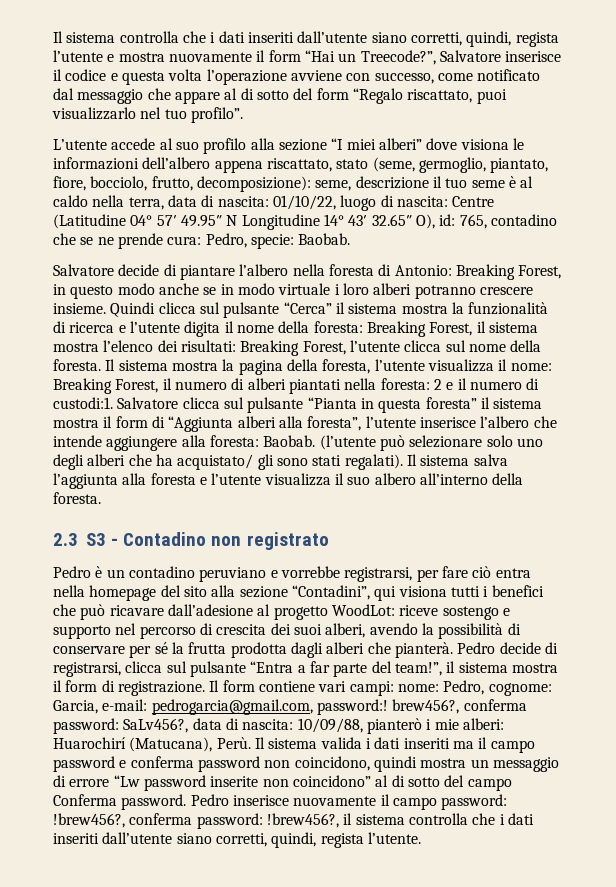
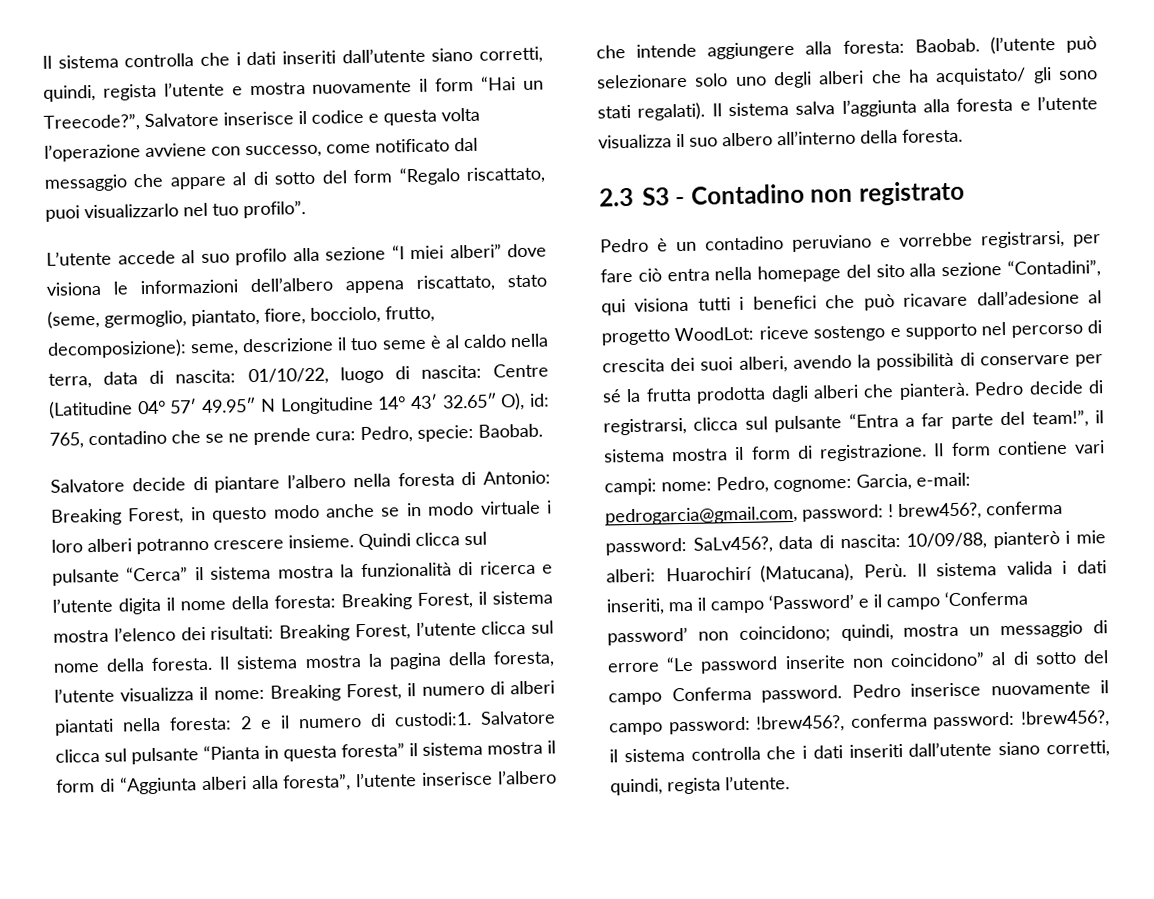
[316,699,388,715] password:! -> [802,504,894,522] password: !
[403,738,450,749] inseriti -> [606,598,665,616] inseriti,
[53,756,417,772] password e conferma password non coincidono, quindi -> [768,590,1028,611] [607,624,894,646] ‘Password’ e il campo ‘Conferma password’ non coincidono; quindi,
[113,775,140,787] “Lw -> [666,656,695,672] “Le

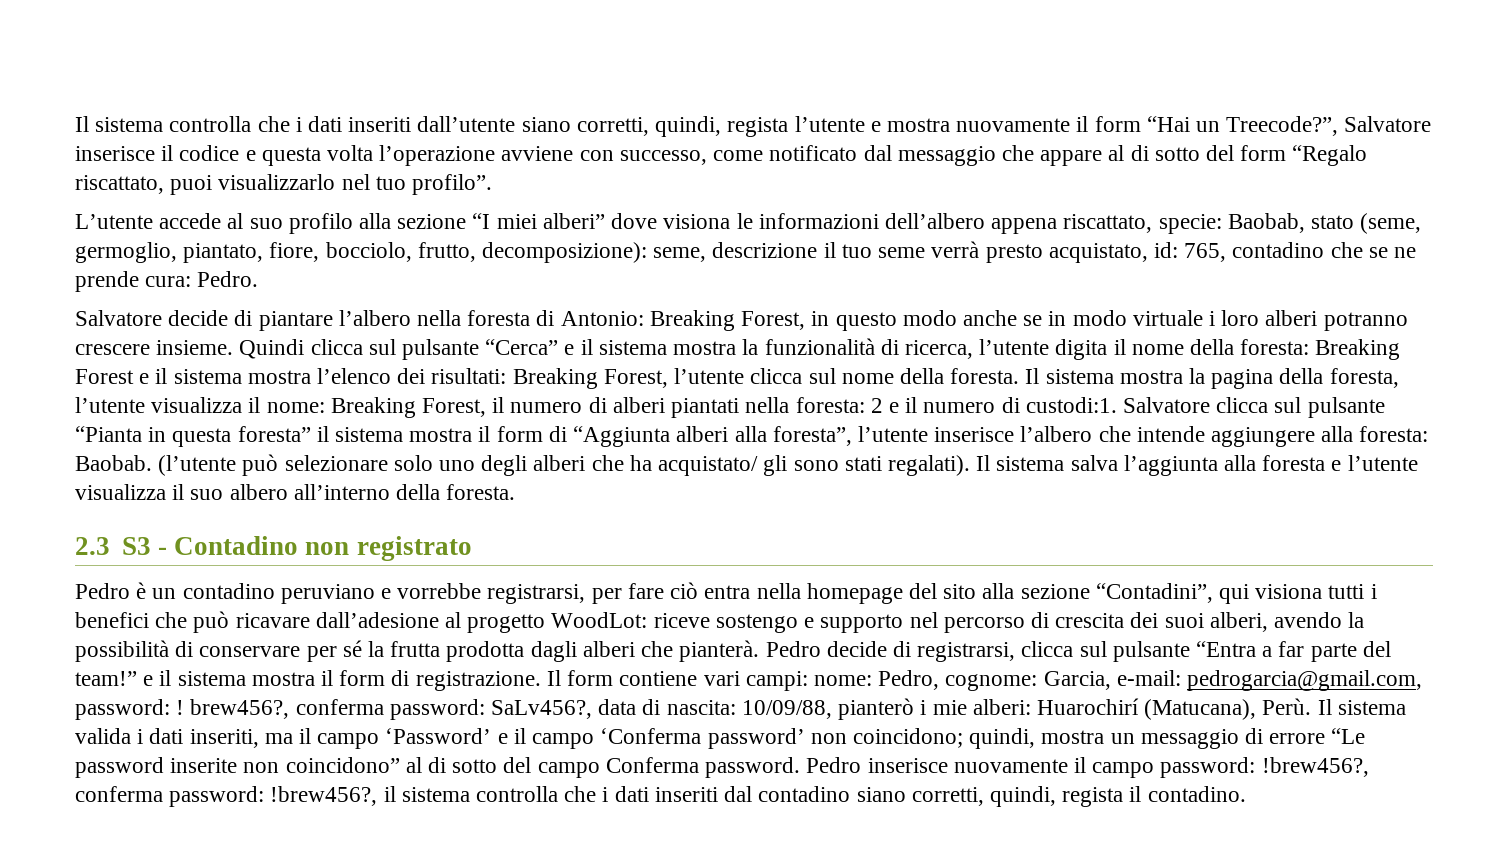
(496, 283) none -> [1158,213,1305,234] specie: Baobab,
[429,333,549,349] [48,363,549,389] [49,392,526,419] è al caldo nella terra, data di nascita: 01/10/22, luogo di nascita: Centre (Latitudine 04° 57′ 49.95″ N Longitudine 14° 43′ 32.65″ O), -> [931,241,1148,263] verrà presto acquistato,
[360,423,543,444] Pedro, specie: Baobab. -> [197,271,259,287] Pedro.
(189, 574) none -> [564,344,575,355] e
[479,560,554,575] ricerca e -> [904,340,973,359] ricerca,
[417,591,473,609] Forest, -> [75,369,150,384] Forest e
[1031,409,1089,428] team!”, -> [75,671,154,686] team!” e
[908,740,1110,758] [610,775,790,796] dall’utente siano corretti, quindi, regista l’utente. -> [724,786,1246,807] dal contadino siano corretti, quindi, regista il contadino.

